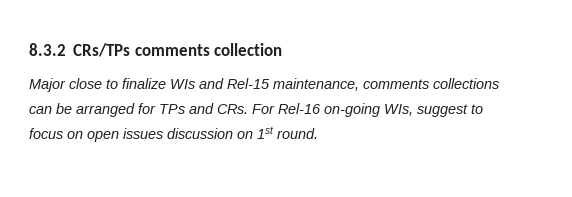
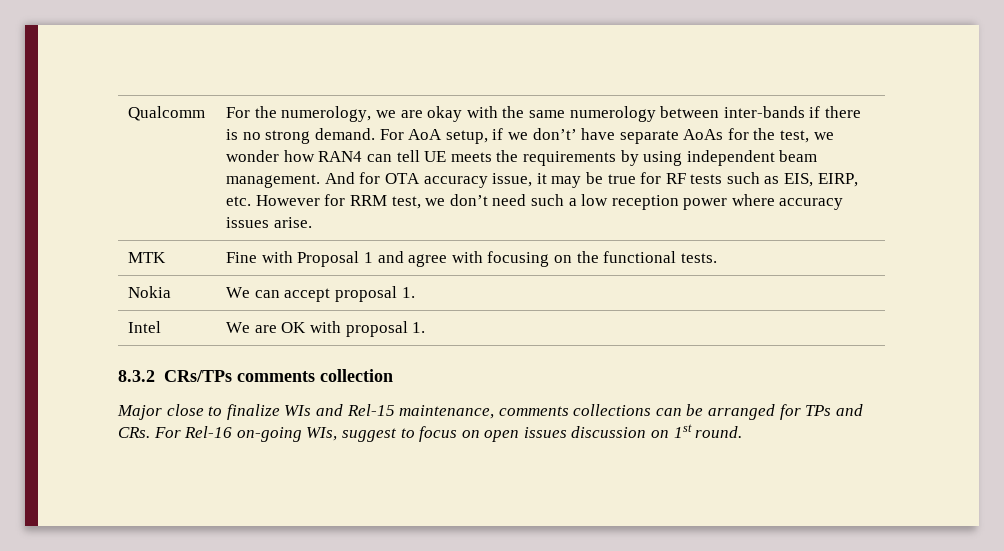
(29, 49) none -> [128,106,206,121] [226,106,861,122] [226,128,834,144] [226,150,818,166] [226,172,858,188] [226,194,844,210] [226,217,312,228] [128,252,167,263] [226,251,717,267] [128,286,172,298] [226,286,415,302] [128,321,162,333] [226,321,426,337] Qualcomm | For the numerology, we are okay with the same numerology between inter-bands if there is no strong demand. For AoA setup, if we don’t’ have separate AoAs for the test, we wonder how RAN4 can tell UE meets the requirements by using independent beam management. And for OTA accuracy issue, it may be true for RF tests such as EIS, EIRP, etc. However for RRM test, we don’t need such a low reception power where accuracy issues arise. // MTK | Fine with Proposal 1 and agree with focusing on the functional tests. // Nokia | We can accept proposal 1. // Intel | We are OK with proposal 1. //

